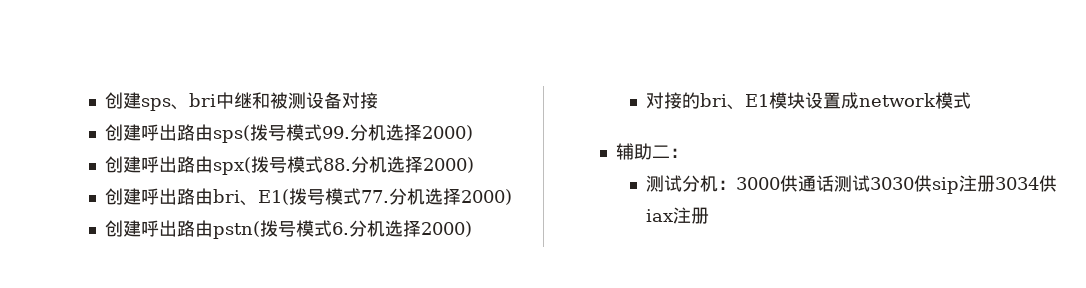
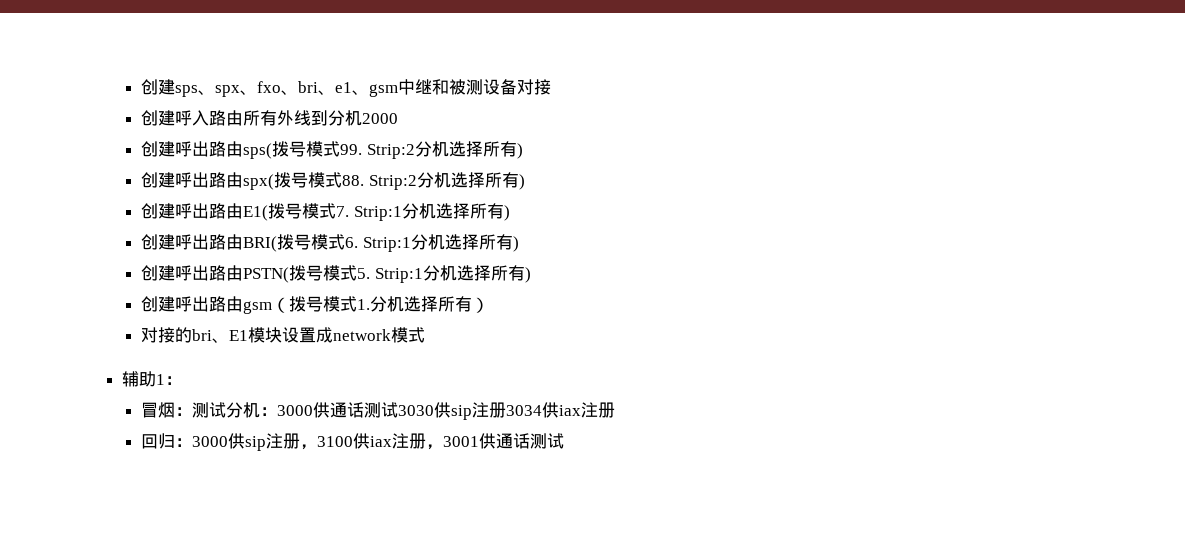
[188,93,216,107] bri -> [214,81,398,97] spx、fxo、bri、e1、gsm
(378, 100) none -> [140,110,398,126] // 创建呼入路由所有外线到分机2000
[349,124,473,141] 分机选择2000) -> [366,141,523,159] Strip:2分机选择所有)
[350,156,474,173] [104,188,258,206] 分机选择2000) // 创建呼出路由bri、 -> [368,172,525,190] [140,203,243,219] Strip:2分机选择所有) // 创建呼出路由
[360,188,512,205] [104,220,260,239] 77.分机选择2000) // 创建呼出路由pstn( -> [335,203,510,221] [140,234,277,252] 7. Strip:1分机选择所有) // 创建呼出路由BRI(
[348,220,472,237] 分机选择2000) -> [362,234,519,252] [140,265,531,283] [140,296,489,314] Strip:1分机选择所有) // 创建呼出路由PSTN(拨号模式5. Strip:1分机选择所有) // 创建呼出路由gsm（拨号模式1.分机选择所有）
[651,145,670,158] 二 -> [155,374,165,385] 1
(688, 153) none -> [140,402,192,418] 冒烟：
(709, 215) none -> [140,433,564,451] // 回归：3000供sip注册，3100供iax注册，3001供通话测试

